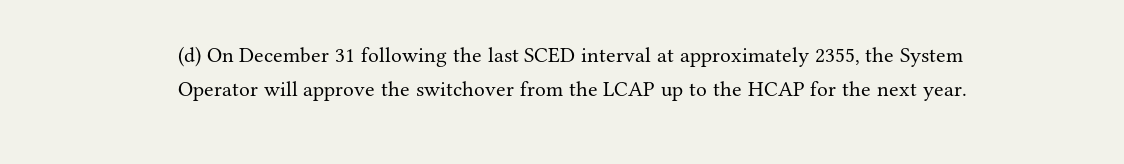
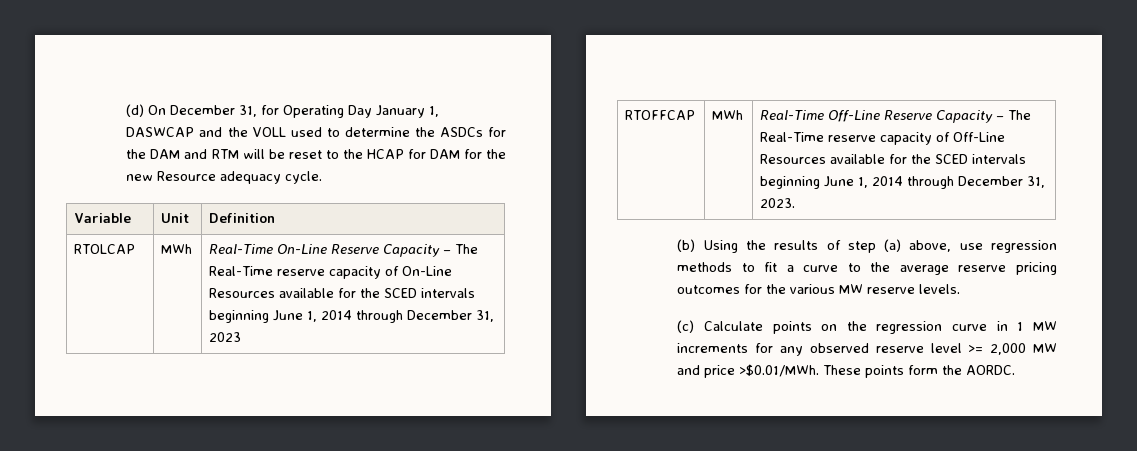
[335,47,964,67] [177,81,967,101] 31 following the last SCED interval at approximately 2355, the System Operator will approve the switchover from the LCAP up to the HCAP for the next year. -> [239,105,440,118] [126,127,507,137] [126,149,507,159] [126,171,323,184] [74,213,132,223] [161,213,190,223] [209,213,276,223] [74,244,136,254] [161,244,193,254] [209,244,479,257] [209,266,453,279] [209,288,476,298] [209,310,495,323] [209,332,242,342] [625,110,696,120] [712,110,744,120] [760,110,1032,123] [760,132,1006,145] [760,154,1027,164] [760,176,1046,189] [760,198,796,208] [677,239,1057,253] [677,262,1057,275] [677,284,961,294] [677,320,1057,334] [677,343,1057,356] [677,364,1016,378] 31, for Operating Day January 1, DASWCAP and the VOLL used to determine the ASDCs for the DAM and RTM will be reset to the HCAP for DAM for the new Resource adequacy cycle. // Variable | Unit | Definition // RTOLCAP | MWh | Real-Time On-Line Reserve Capacity – The Real-Time reserve capacity of On-Line Resources available for the SCED intervals beginning June 1, 2014 through December 31, 2023 // RTOFFCAP | MWh | Real-Time Off-Line Reserve Capacity – The Real-Time reserve capacity of Off-Line Resources available for the SCED intervals beginning June 1, 2014 through December 31, 2023. // (b) Using the results of step (a) above, use regression methods to fit a curve to the average reserve pricing outcomes for the various MW reserve levels. // (c) Calculate points on the regression curve in 1 MW increments for any observed reserve level >= 2,000 MW and price >$0.01/MWh. These points form the AORDC.

